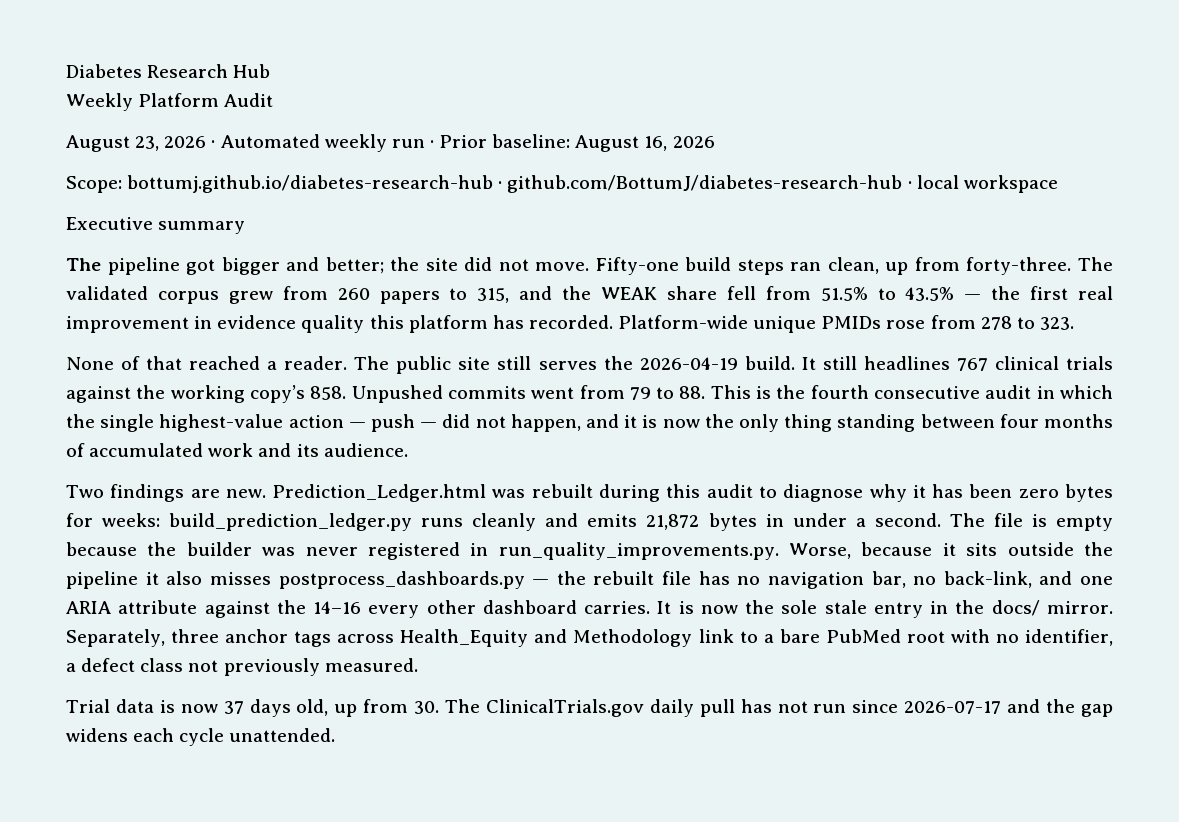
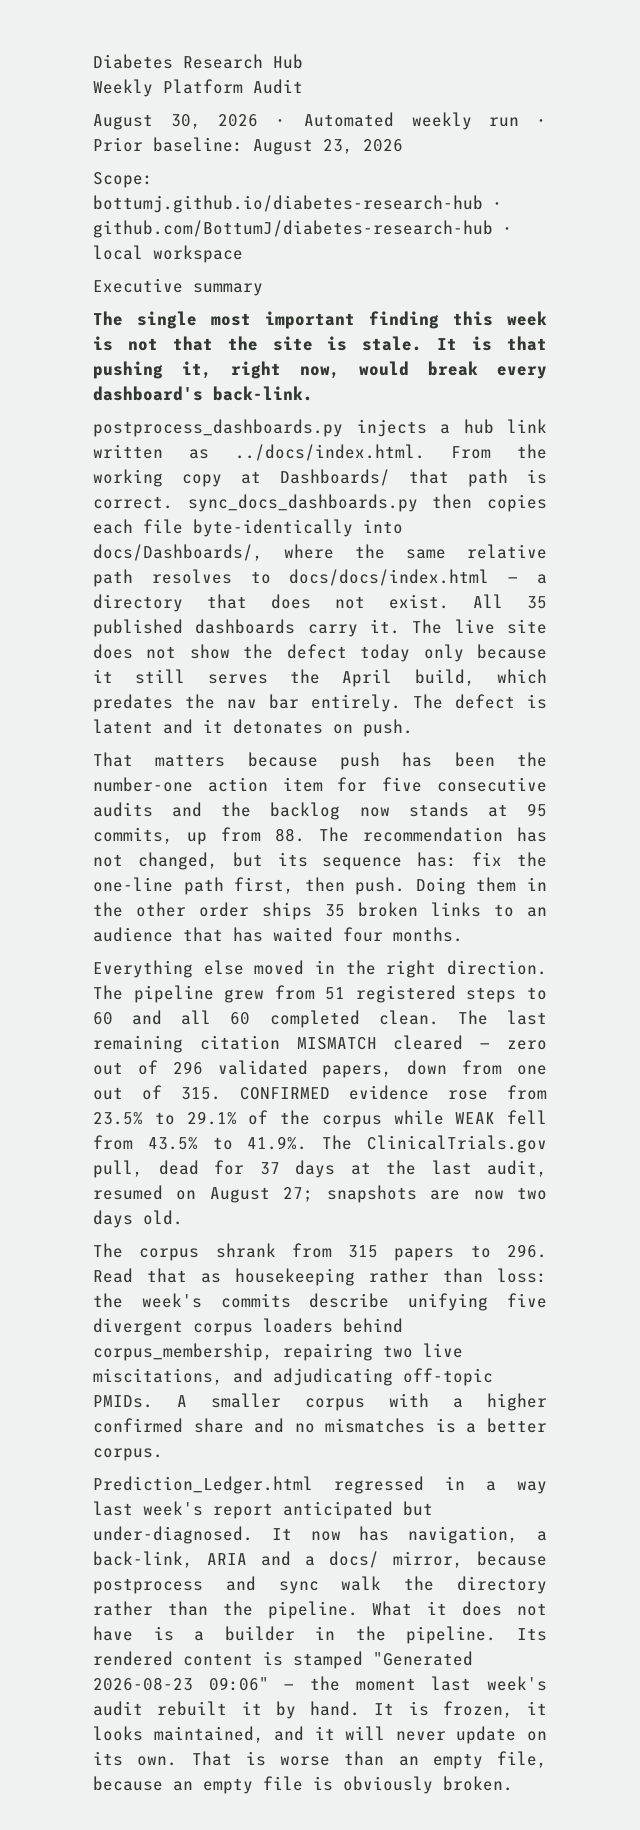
[135,136,160,151] 23, -> [170,114,201,129] 30,
[644,136,668,151] 16, -> [323,139,353,154] 23,
[107,257,1113,275] [66,286,1113,304] [66,315,1074,333] [66,356,1114,374] [66,385,1113,403] [66,414,1114,432] [66,443,408,457] [66,484,1113,502] [66,513,1113,531] [66,542,1113,560] [66,571,1113,589] [66,600,1114,618] [66,629,1113,647] [66,658,418,676] [66,699,1113,717] [66,728,336,746] pipeline got bigger and better; the site did not move. Fifty-one build steps ran clean, up from forty-three. The validated corpus grew from 260 papers to 315, and the WEAK share fell from 51.5% to 43.5% — the first real improvement in evidence quality this platform has recorded. Platform-wide unique PMIDs rose from 278 to 323. // None of that reached a reader. The public site still serves the 2026-04-19 build. It still headlines 767 clinical trials against the working copy’s 858. Unpushed commits went from 79 to 88. This is the fourth consecutive audit in which the single highest-value action — push — did not happen, and it is now the only thing standing between four months of accumulated work and its audience. // Two findings are new. Prediction_Ledger.html was rebuilt during this audit to diagnose why it has been zero bytes for weeks: build_prediction_ledger.py runs cleanly and emits 21,872 bytes in under a second. The file is empty because the builder was never registered in run_quality_improvements.py. Worse, because it sits outside the pipeline it also misses postprocess_dashboards.py — the rebuilt file has no navigation bar, no back-link, and one ARIA attribute against the 14–16 every other dashboard carries. It is now the sole stale entry in the docs/ mirror. Separately, three anchor tags across Health_Equity and Methodology link to a bare PubMed root with no identifier, a defect class not previously measured. // Trial data is now 37 days old, up from 30. The ClinicalTrials.gov daily pull has not run since 2026-07-17 and the gap widens each cycle unattended. -> [137,311,547,329] [93,336,547,351] [93,361,547,379] [93,386,313,401] [93,419,547,437] [93,444,547,461] [93,469,547,487] [93,494,547,512] [93,519,403,537] [93,544,547,561] [93,569,547,587] [93,594,547,612] [93,619,547,637] [93,644,547,662] [93,669,547,687] [93,694,547,712] [93,719,413,737] [93,752,547,770] [93,777,547,792] [93,802,547,820] [93,827,547,845] [93,852,547,870] [93,877,547,895] [93,902,547,920] [93,927,463,942] [93,960,547,978] [93,985,547,1003] [93,1010,547,1028] [93,1035,547,1053] [93,1060,547,1078] [93,1085,547,1100] [93,1110,547,1128] [93,1135,547,1153] [93,1160,547,1178] [93,1185,547,1203] [93,1210,183,1228] [93,1243,547,1261] [93,1268,547,1286] [93,1293,547,1311] [93,1318,403,1336] [93,1343,463,1361] [93,1368,493,1386] [93,1393,547,1411] [93,1418,547,1433] [93,1448,163,1461] [93,1476,547,1494] [93,1501,433,1519] [93,1526,547,1544] [93,1551,547,1568] [93,1576,547,1594] [93,1601,547,1619] [93,1626,547,1644] [93,1651,473,1669] [93,1676,547,1691] [93,1701,547,1719] [93,1726,547,1744] [93,1751,547,1769] [93,1776,513,1794] single most important finding this week is not that the site is stale. It is that pushing it, right now, would break every dashboard's back-link. // postprocess_dashboards.py injects a hub link written as ../docs/index.html. From the working copy at Dashboards/ that path is correct. sync_docs_dashboards.py then copies each file byte-identically into docs/Dashboards/, where the same relative path resolves to docs/docs/index.html — a directory that does not exist. All 35 published dashboards carry it. The live site does not show the defect today only because it still serves the April build, which predates the nav bar entirely. The defect is latent and it detonates on push. // That matters because push has been the number-one action item for five consecutive audits and the backlog now stands at 95 commits, up from 88. The recommendation has not changed, but its sequence has: fix the one-line path first, then push. Doing them in the other order ships 35 broken links to an audience that has waited four months. // Everything else moved in the right direction. The pipeline grew from 51 registered steps to 60 and all 60 completed clean. The last remaining citation MISMATCH cleared — zero out of 296 validated papers, down from one out of 315. CONFIRMED evidence rose from 23.5% to 29.1% of the corpus while WEAK fell from 43.5% to 41.9%. The ClinicalTrials.gov pull, dead for 37 days at the last audit, resumed on August 27; snapshots are now two days old. // The corpus shrank from 315 papers to 296. Read that as housekeeping rather than loss: the week's commits describe unifying five divergent corpus loaders behind corpus_membership, repairing two live miscitations, and adjudicating off-topic PMIDs. A smaller corpus with a higher confirmed share and no mismatches is a better corpus. // Prediction_Ledger.html regressed in a way last week's report anticipated but under-diagnosed. It now has navigation, a back-link, ARIA and a docs/ mirror, because postprocess and sync walk the directory rather than the pipeline. What it does not have is a builder in the pipeline. Its rendered content is stamped "Generated 2026-08-23 09:06" — the moment last week's audit rebuilt it by hand. It is frozen, it looks maintained, and it will never update on its own. That is worse than an empty file, because an empty file is obviously broken.

